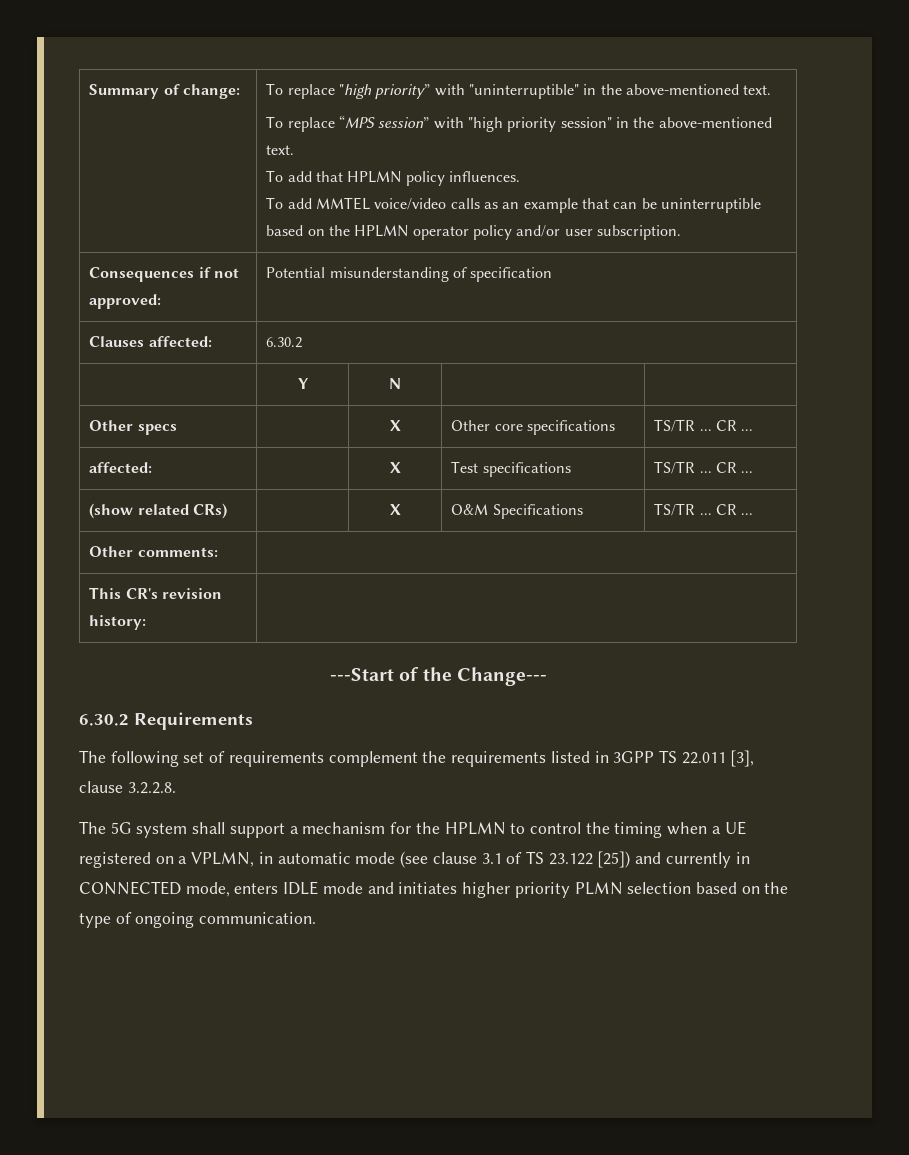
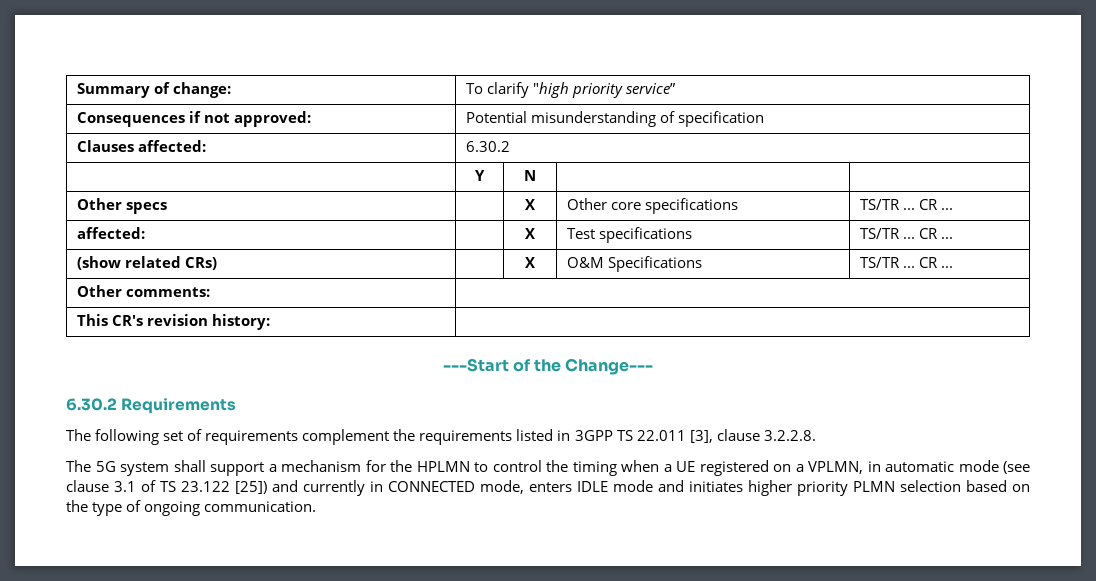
[287,84,772,99] [266,115,772,132] [266,145,295,155] [266,170,521,186] [266,197,761,213] [266,225,681,240] replace "high priority” with "uninterruptible" in the above-mentioned text. // To replace “MPS session” with "high priority session" in the above-mentioned text. // To add that HPLMN policy influences. // To add MMTEL voice/video calls as an example that can be uninterruptible based on the HPLMN operator policy and/or user subscription. -> [487,82,677,98] clarify "high priority service”

